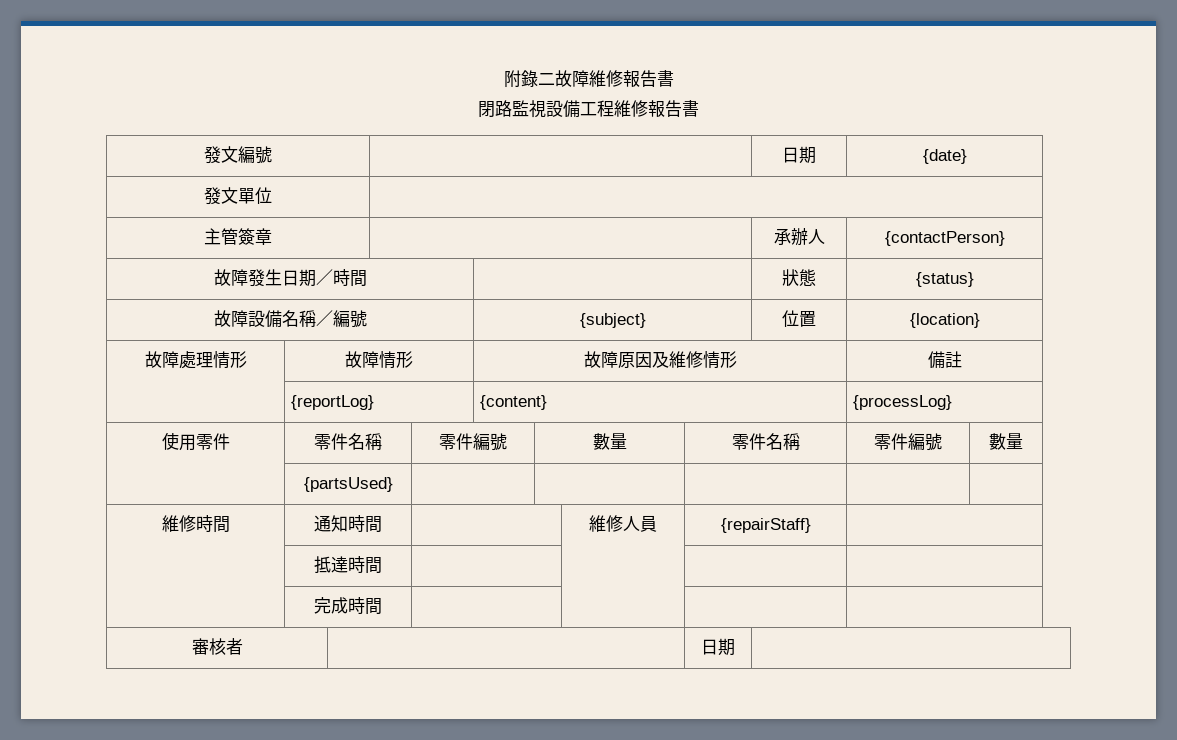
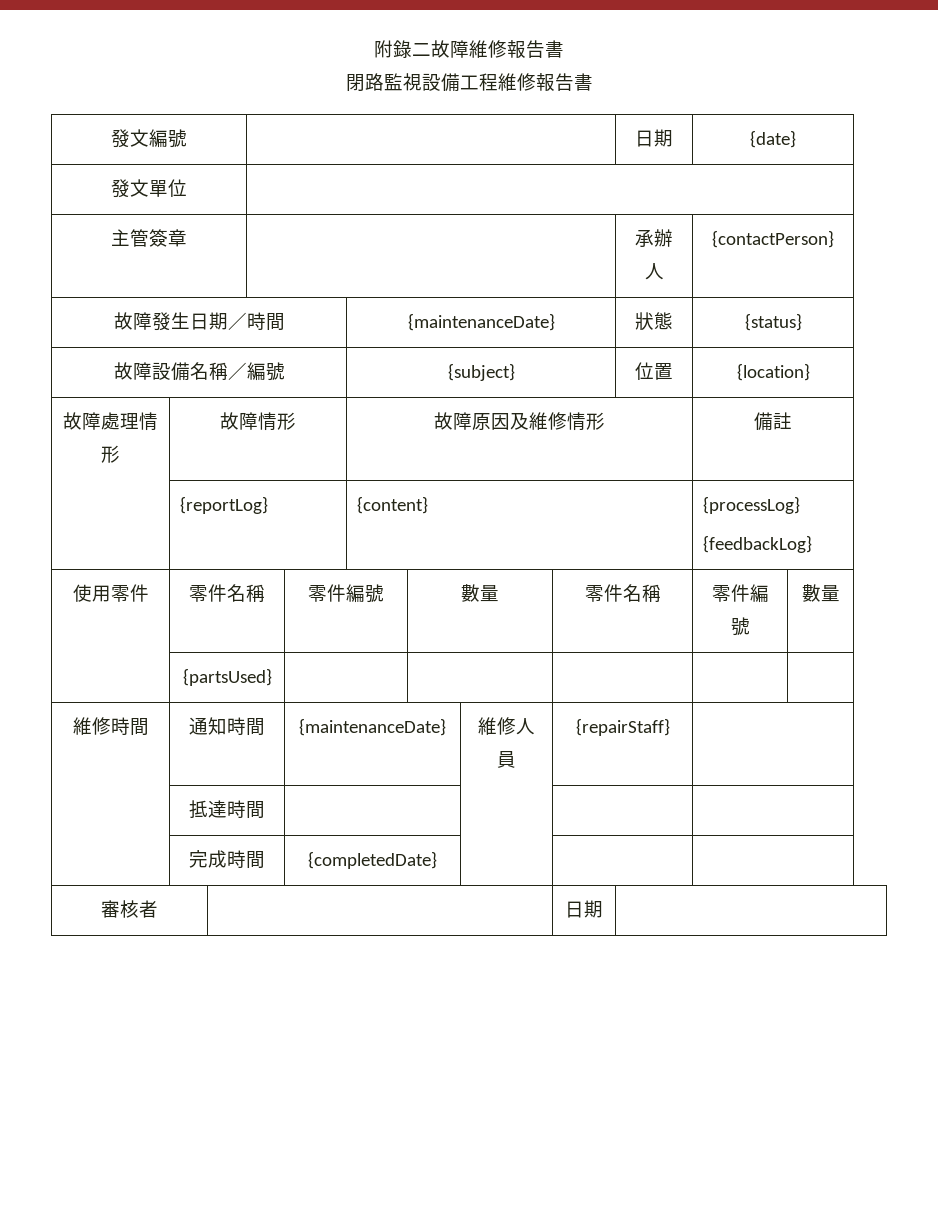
(367, 278) none -> [407,313,555,331] {maintenanceDate}
(952, 402) none -> [703,535,813,553] // {feedbackLog}
(382, 524) none -> [299,718,446,736] {maintenanceDate}
(382, 606) none -> [308,851,437,869] {completedDate}

